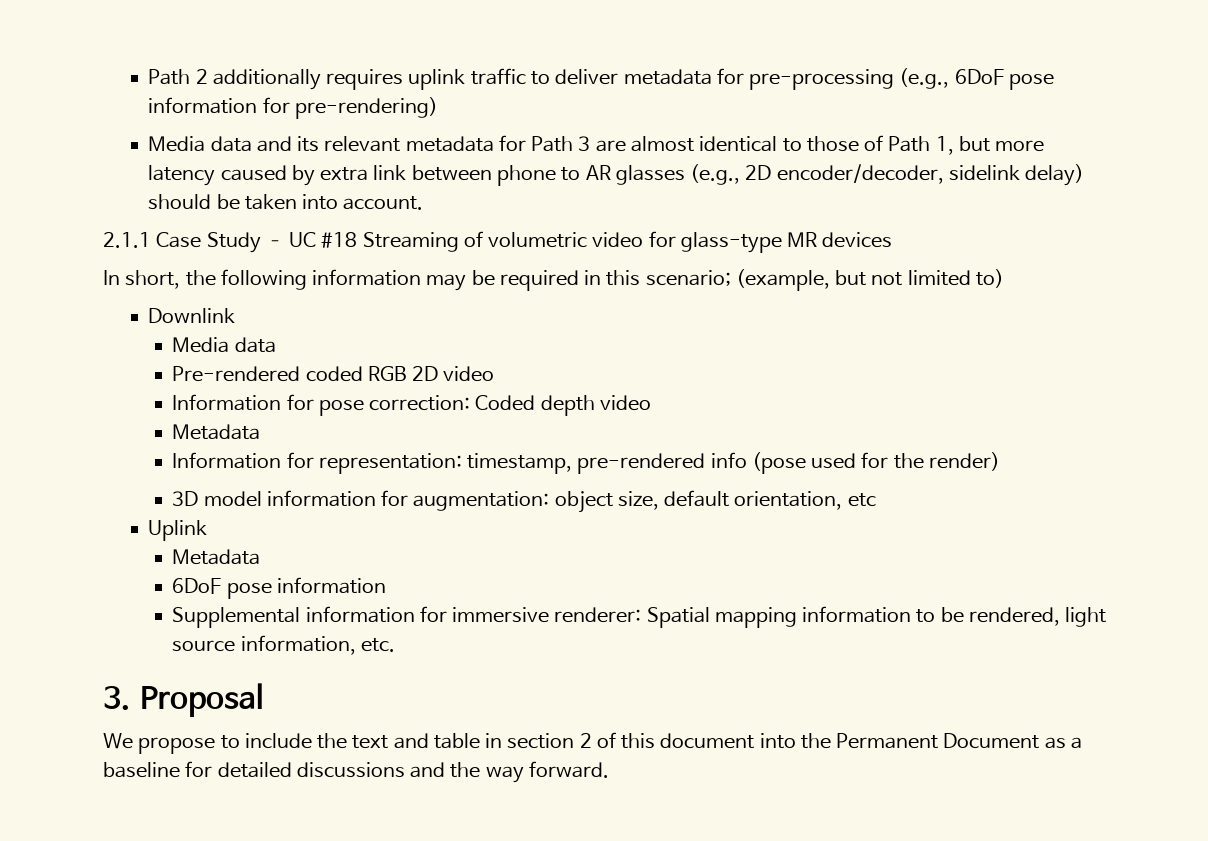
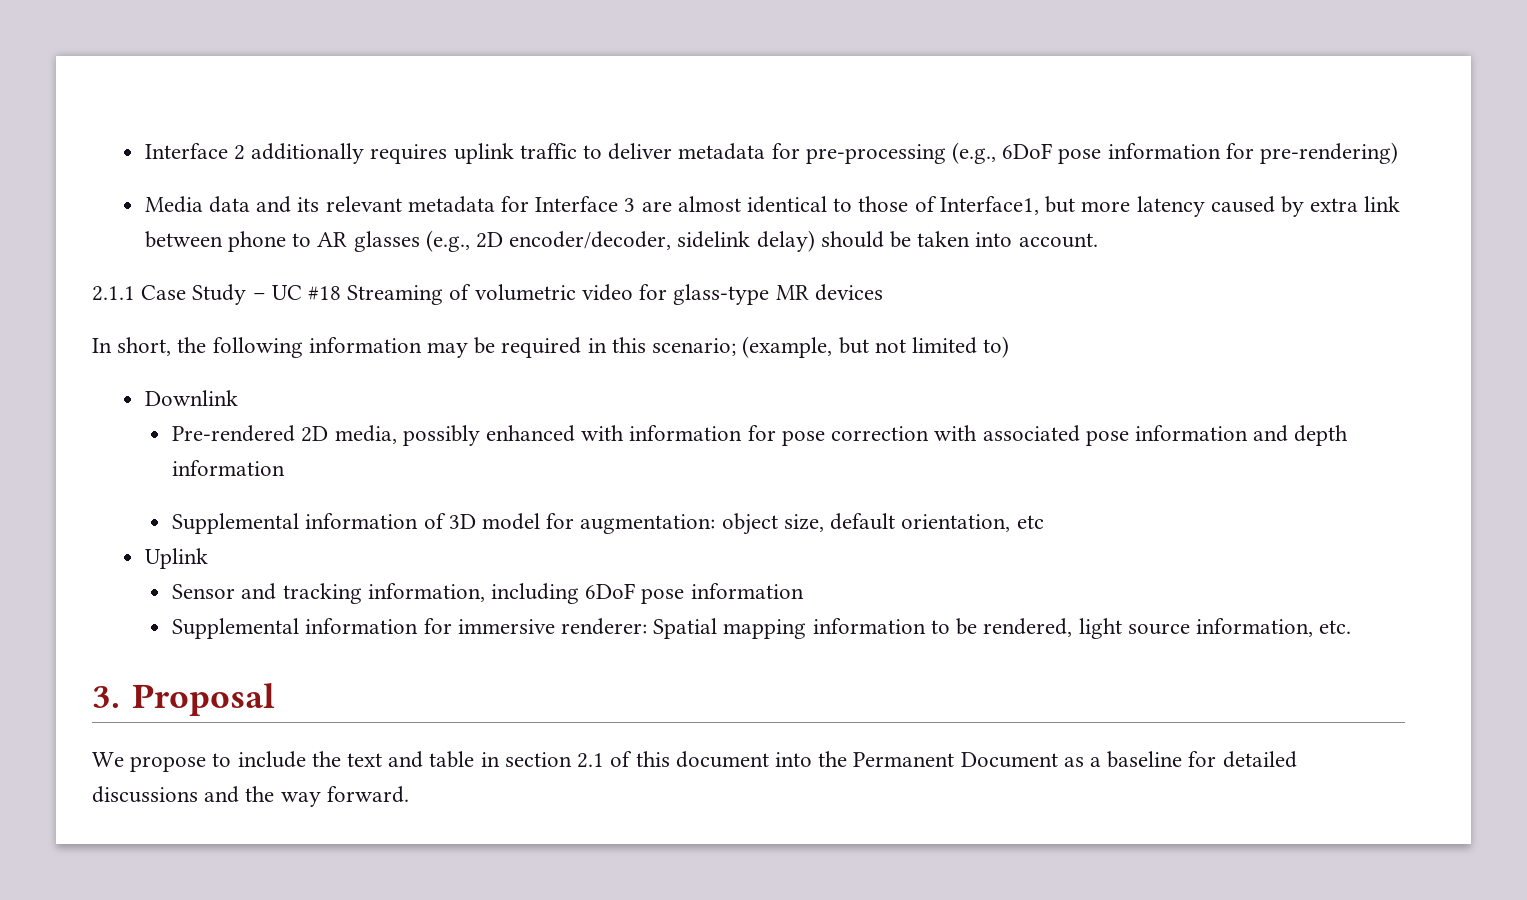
[148,69,191,85] Path -> [144,143,228,159] Interface
[531,136,574,152] Path -> [535,196,619,212] Interface
[888,136,954,155] Path 1, -> [939,196,1039,215] Interface1,
[172,337,276,353] // Media data -> (238, 398) none
[305,366,495,382] [172,394,651,416] [172,424,261,440] [172,452,1000,474] coded RGB 2D video // Information for pose correction: Coded depth video // Metadata // Information for representation: timestamp, pre-rendered info (pose used for the render) // -> [301,425,1349,446] [172,460,286,476] [172,513,446,534] 2D media, possibly enhanced with information for pose correction with associated pose information and depth information // Supplemental information of
[266,490,376,507] information -> (541, 521) none
[172,549,261,565] Metadata // -> [172,583,580,604] Sensor and tracking information, including
[579,733,592,748] 2 -> [577,753,605,768] 2.1

